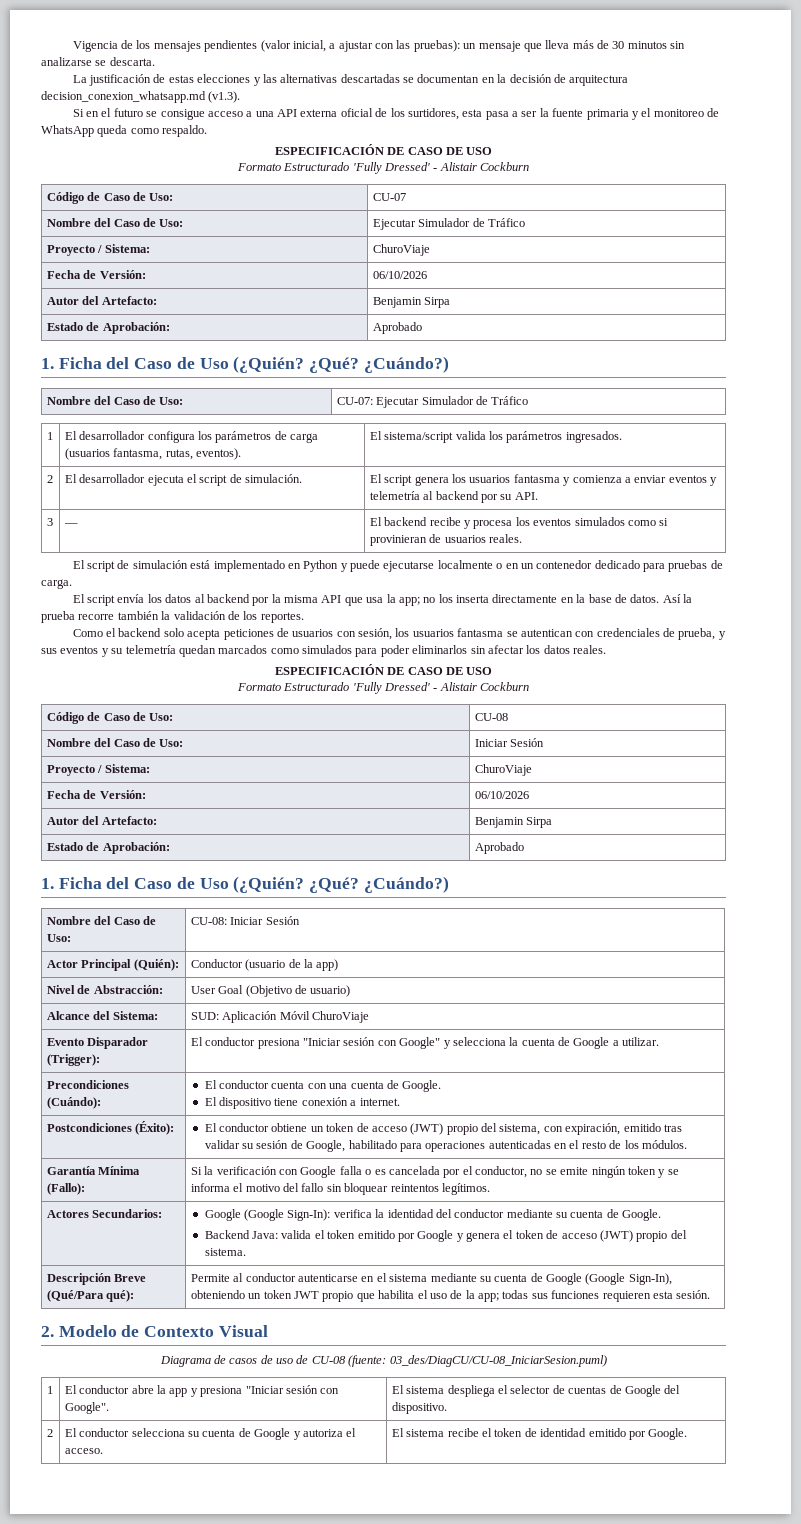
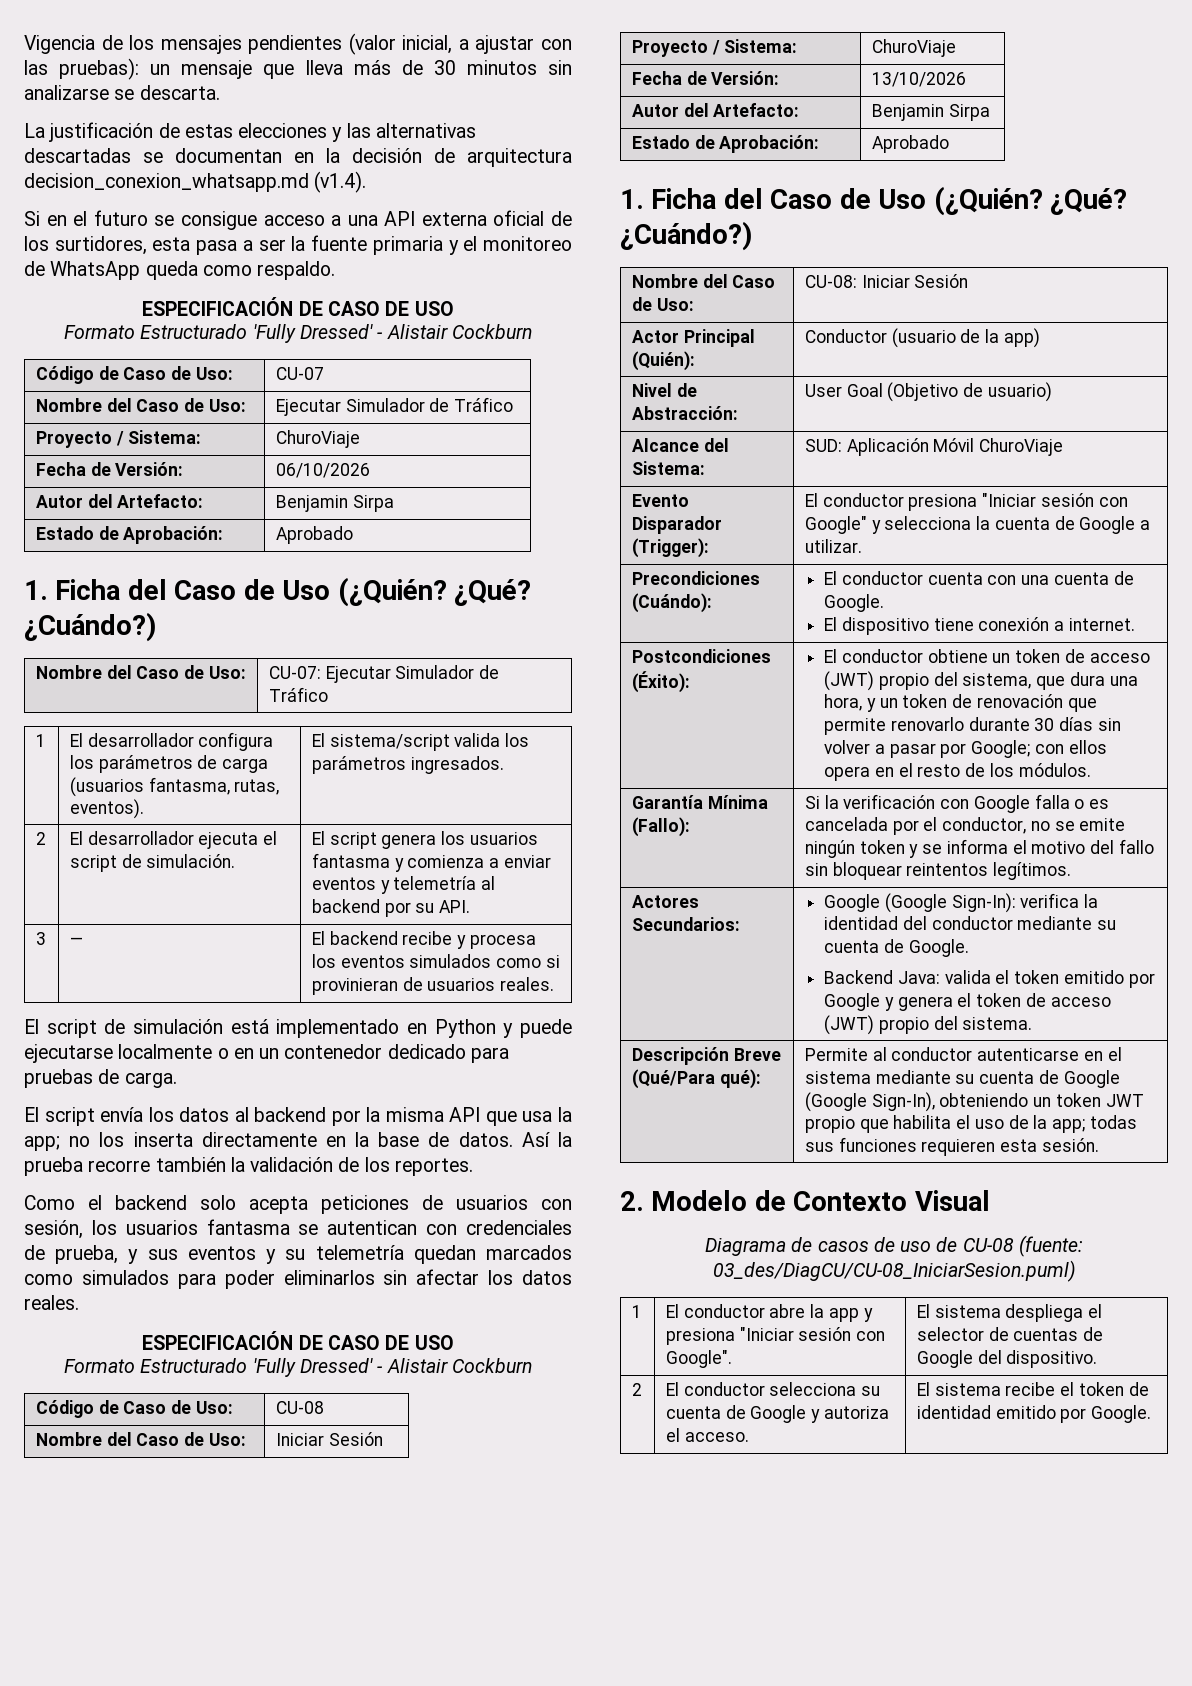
[208,91,241,103] (v1.3). -> [314,171,367,193] (v1.4).
[474,791,529,799] 06/10/2026 -> [871,72,966,87] 13/10/2026
[543,1123,682,1135] [204,1140,551,1152] con expiración, emitido tras validar su sesión de Google, habilitado para operaciones autenticadas -> [1036,672,1138,690] [824,694,1097,712] [824,717,1121,735] [824,740,1107,758] [824,766,871,781] que dura una hora, y un token de renovación que permite renovarlo durante 30 días sin volver a pasar por Google; con ellos opera

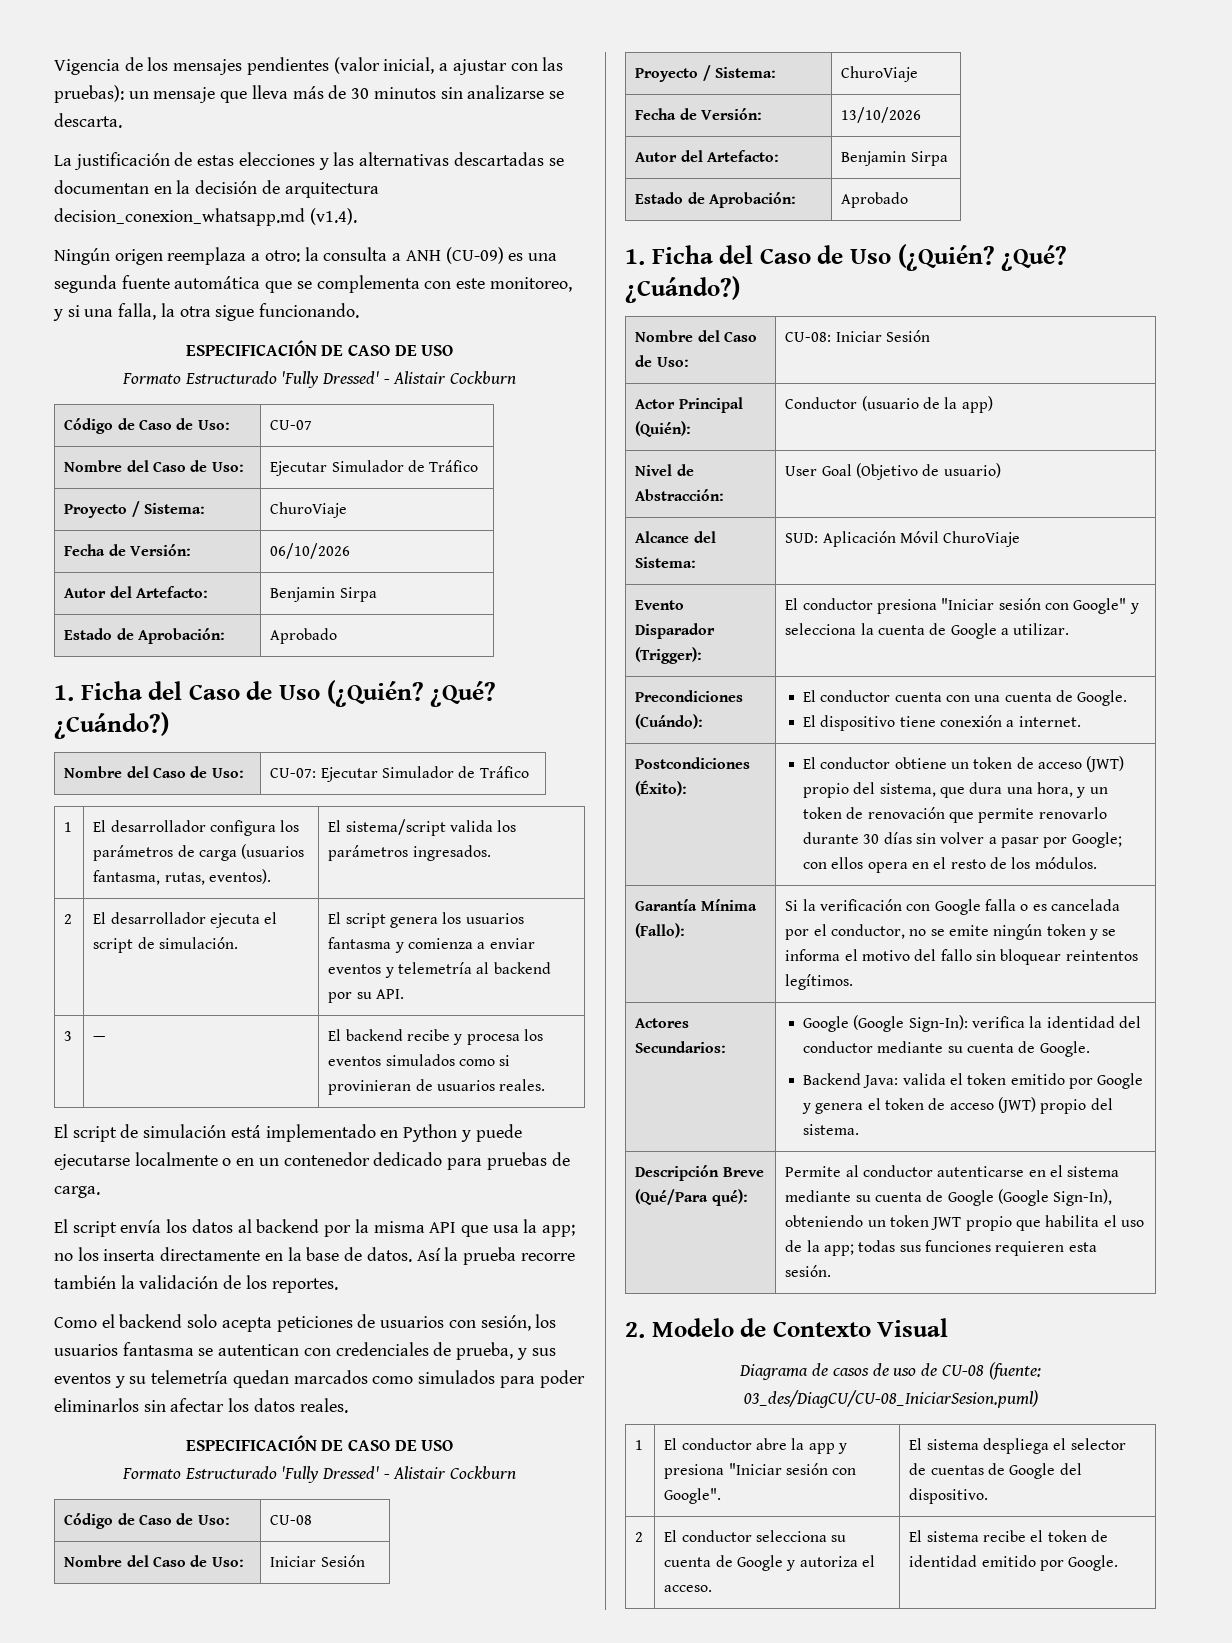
[24,210,572,230] [24,235,573,255] [24,261,336,280] Si en el futuro se consigue acceso a una API externa oficial de los surtidores, esta pasa a ser la fuente primaria y el monitoreo de WhatsApp queda como respaldo. -> [54,247,557,265] [54,275,572,293] [53,303,360,321] Ningún origen reemplaza a otro: la consulta a ANH (CU-09) es una segunda fuente automática que se complementa con este monitoreo, y si una falla, la otra sigue funcionando.

